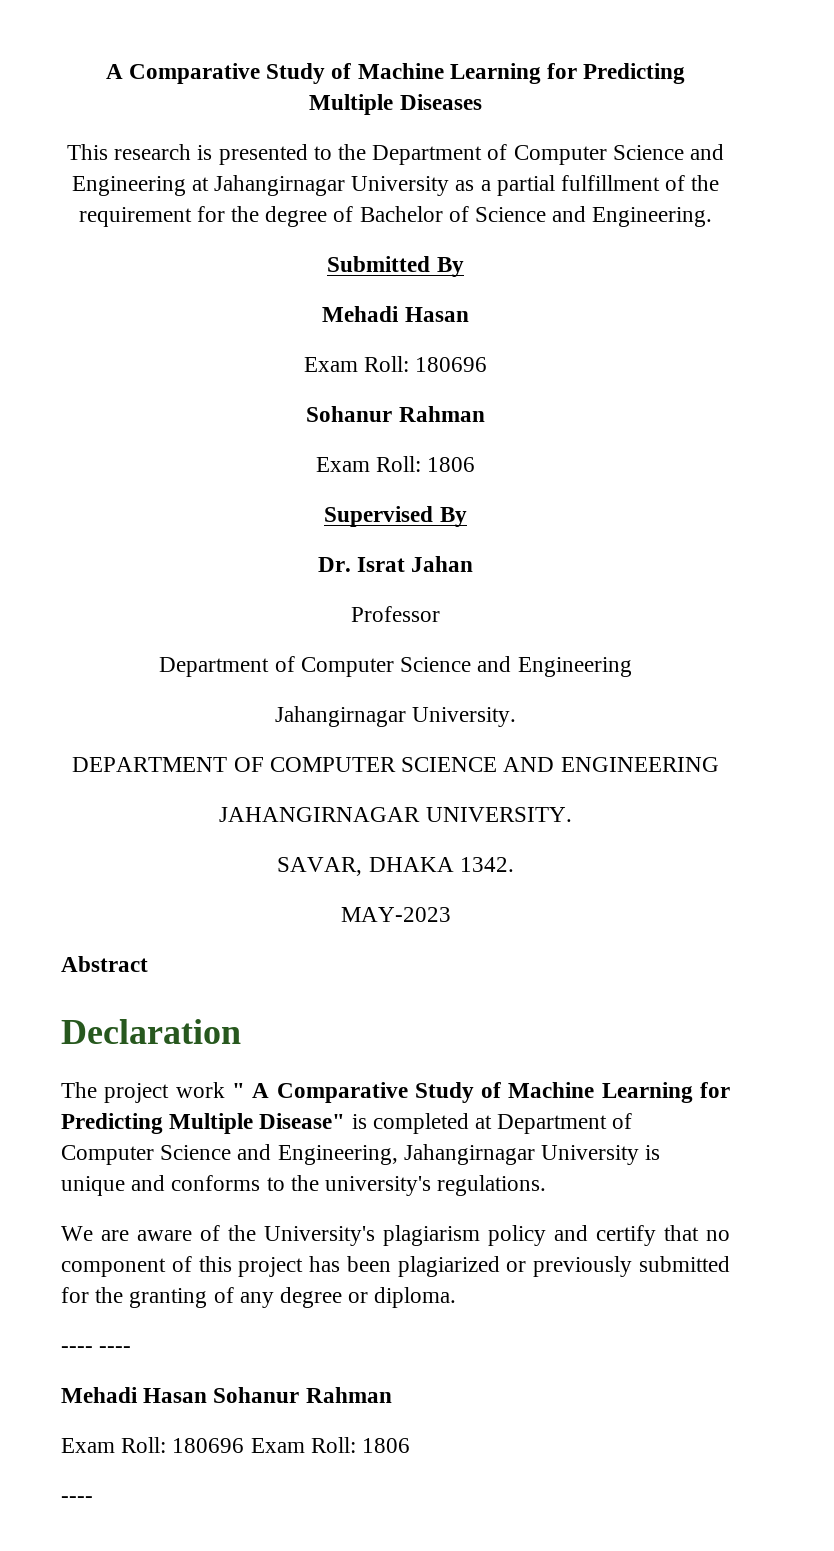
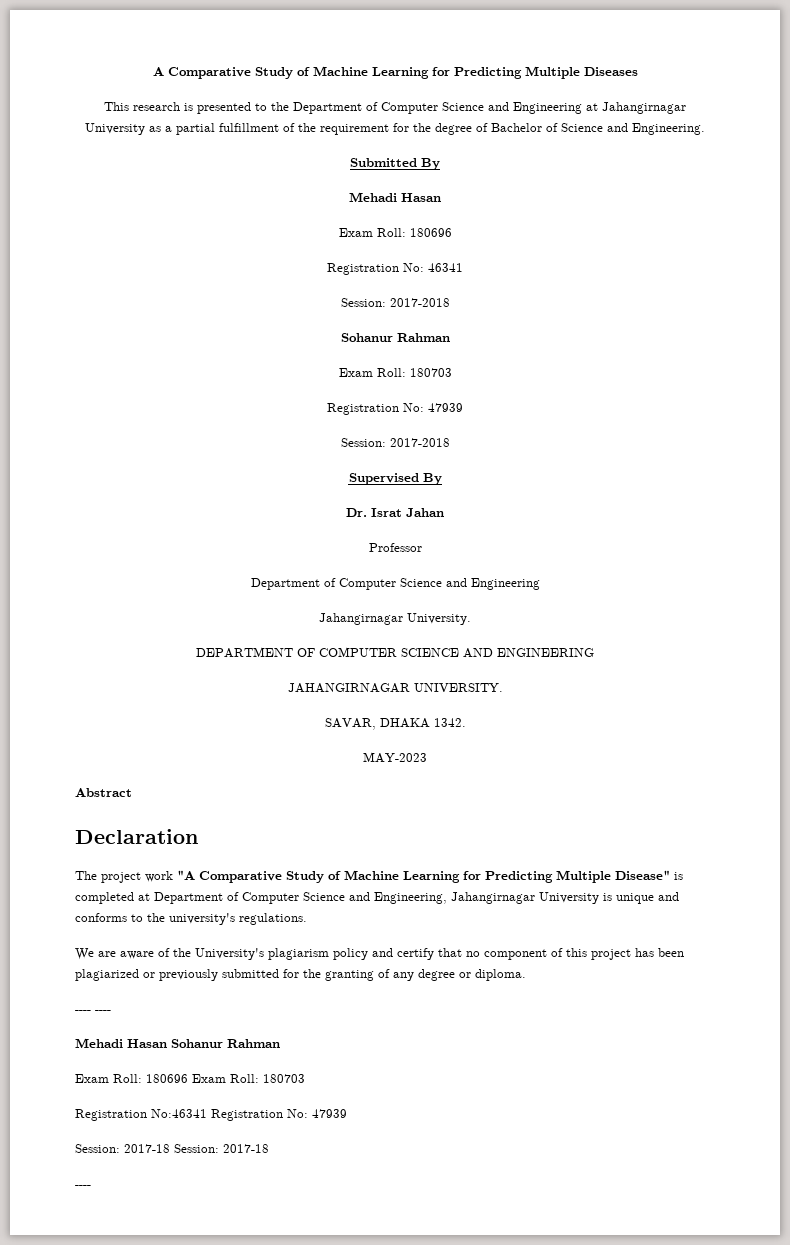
[306,406,485,422] [315,456,476,472] // Sohanur Rahman // Exam Roll: 1806 -> [327,263,463,275] [340,298,450,307] [340,333,450,342] [338,368,452,377] [327,403,463,415] [340,438,450,447] // Registration No: 46341 // Session: 2017-2018 // Sohanur Rahman // Exam Roll: 180703 // Registration No: 47939 // Session: 2017-2018
[231,1083,270,1098] " A -> [177,870,195,880] "A
[362,1438,411,1453] 1806 -> [263,1074,305,1083] [75,1109,347,1121] [75,1144,269,1153] 180703 // Registration No:46341 Registration No: 47939 // Session: 2017-18 Session: 2017-18

